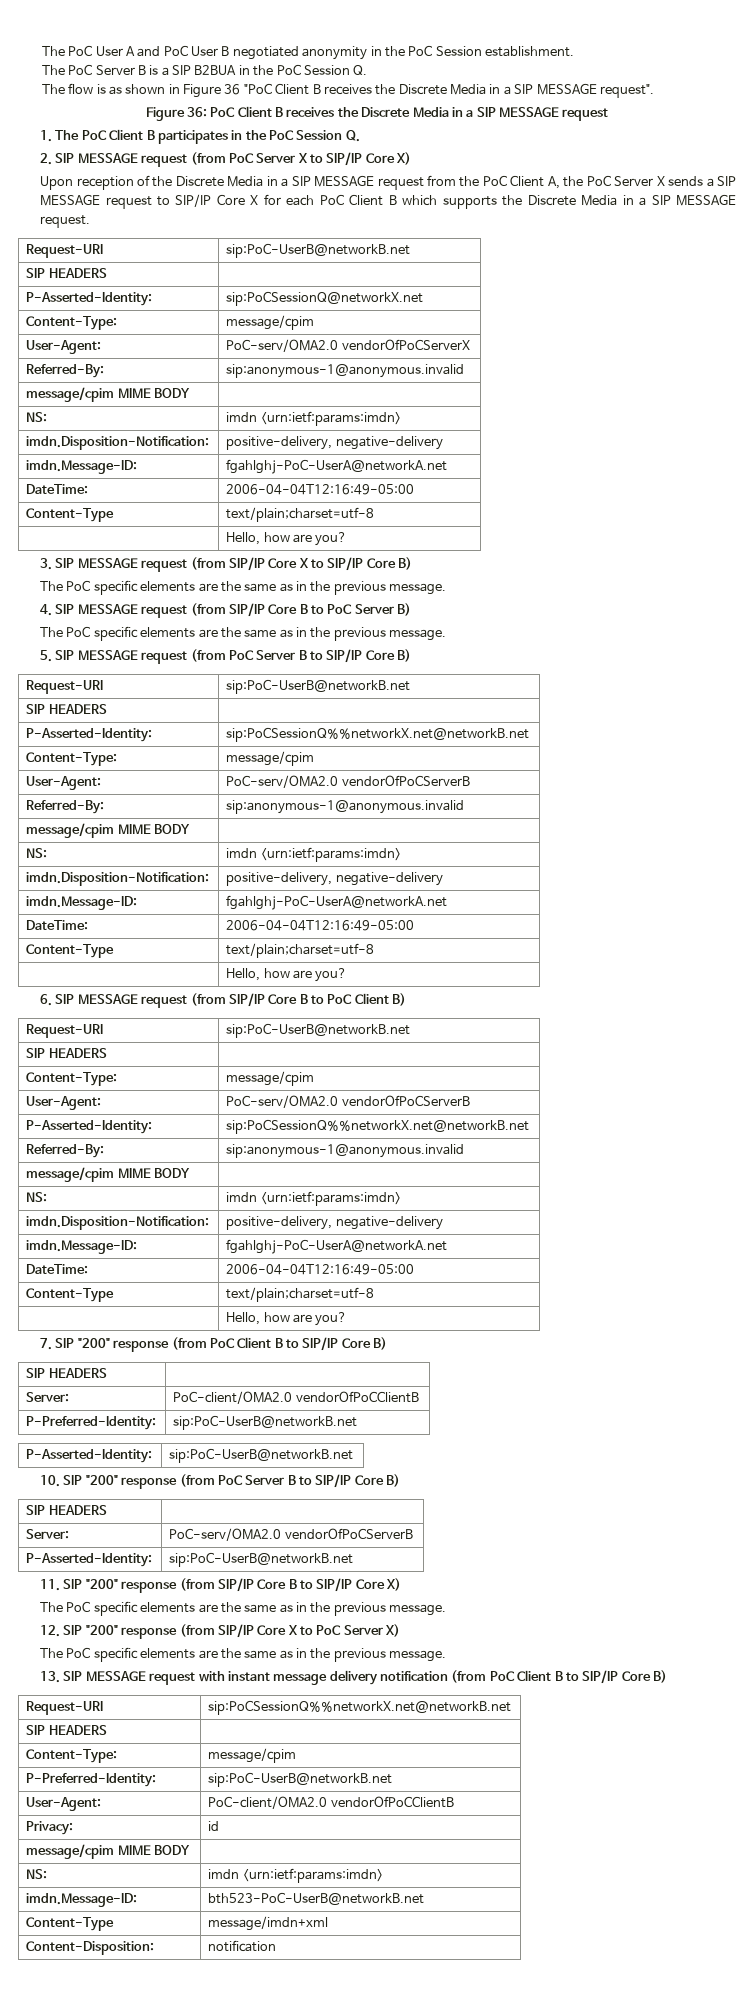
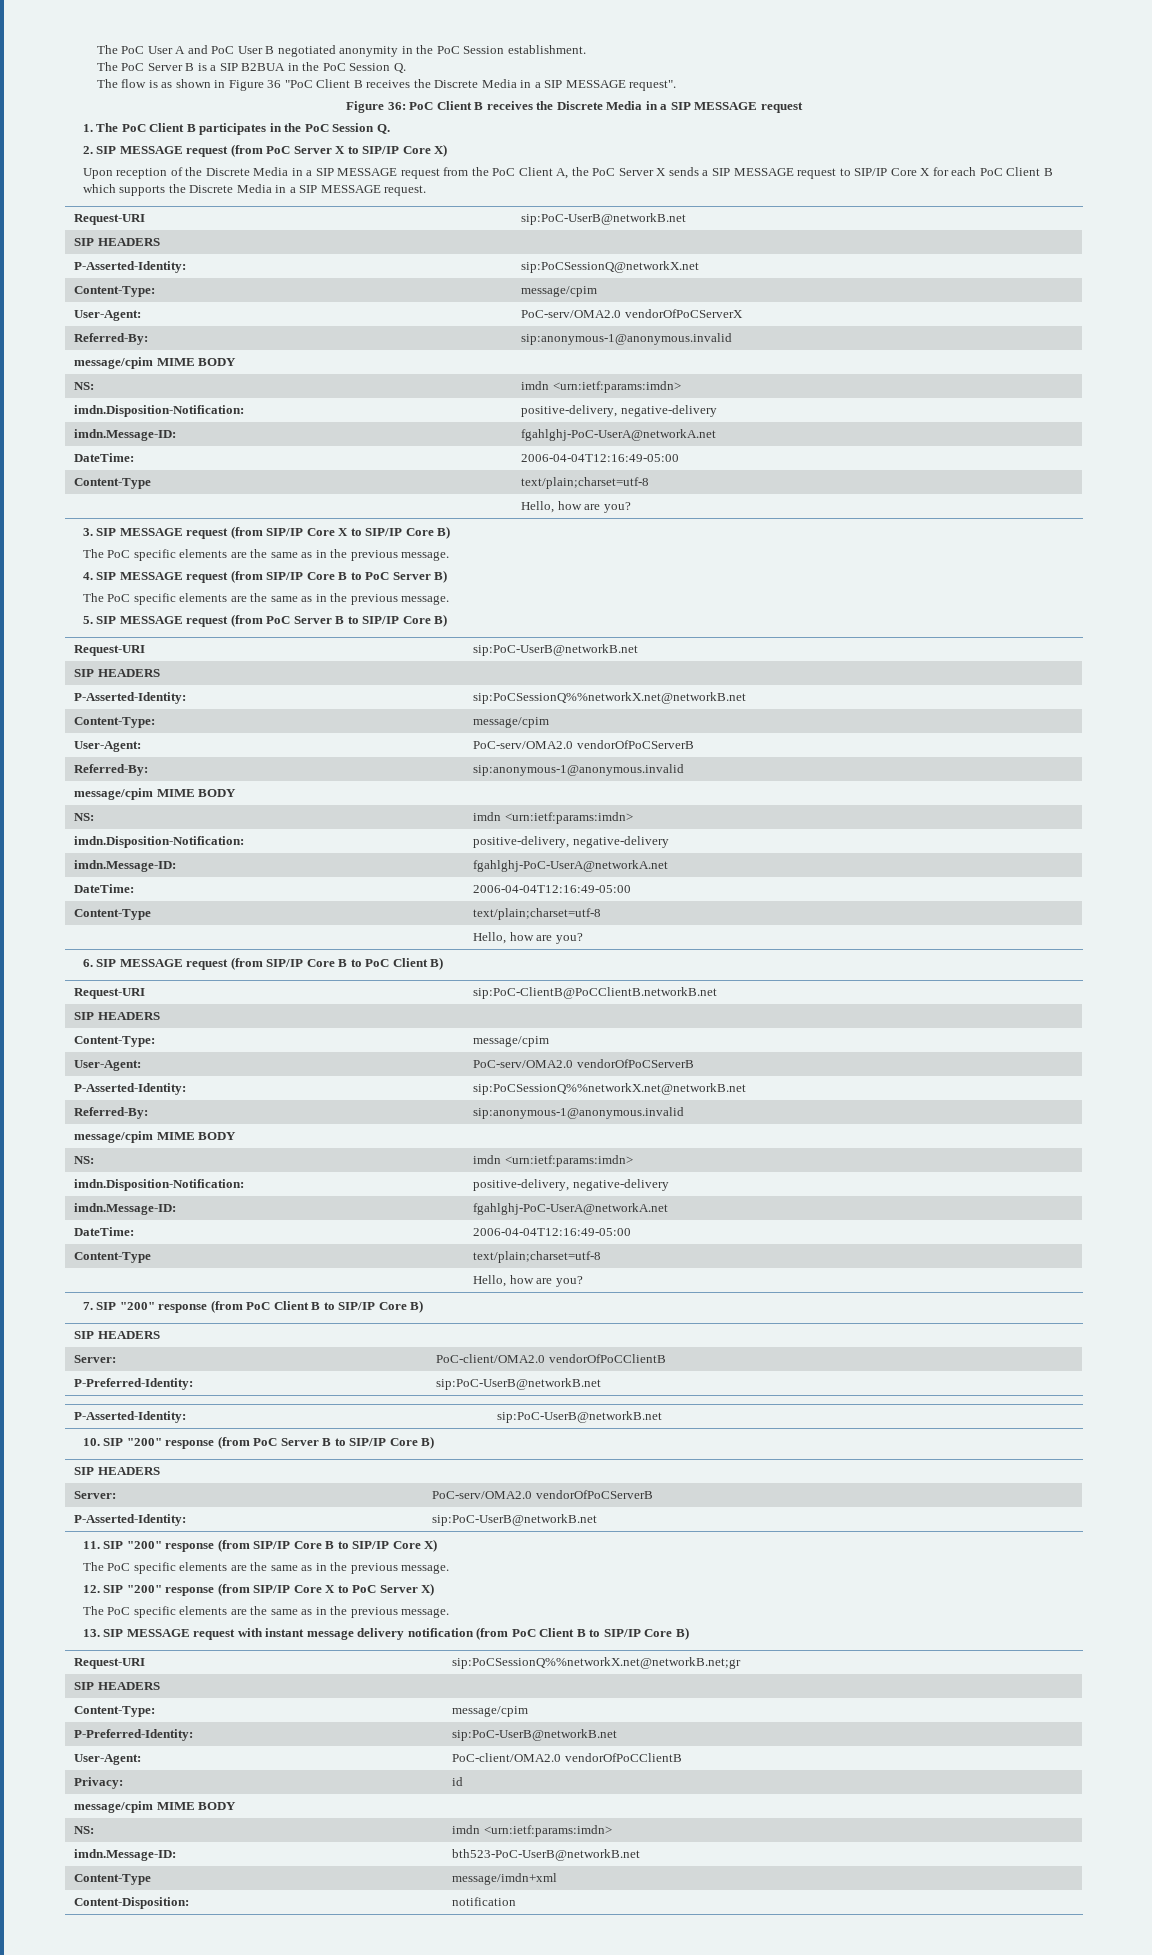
[226,1023,411,1038] sip:PoC-UserB@networkB.net -> [473,987,718,999] sip:PoC-ClientB@PoCClientB.networkB.net
[208,1700,512,1715] sip:PoCSessionQ%%networkX.net@networkB.net -> [452,1657,742,1669] sip:PoCSessionQ%%networkX.net@networkB.net;gr

